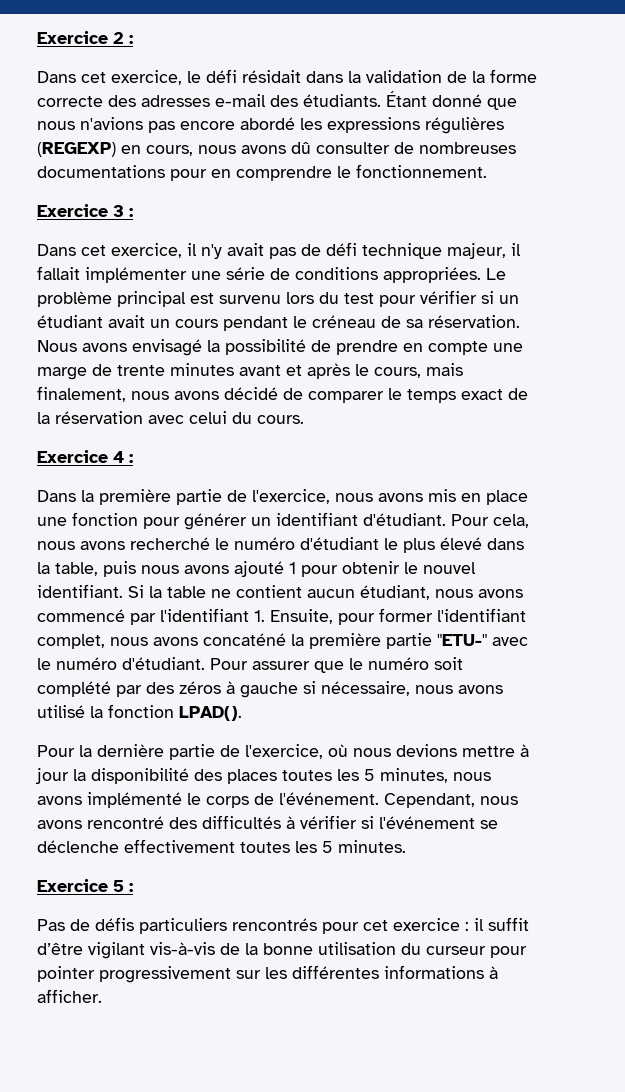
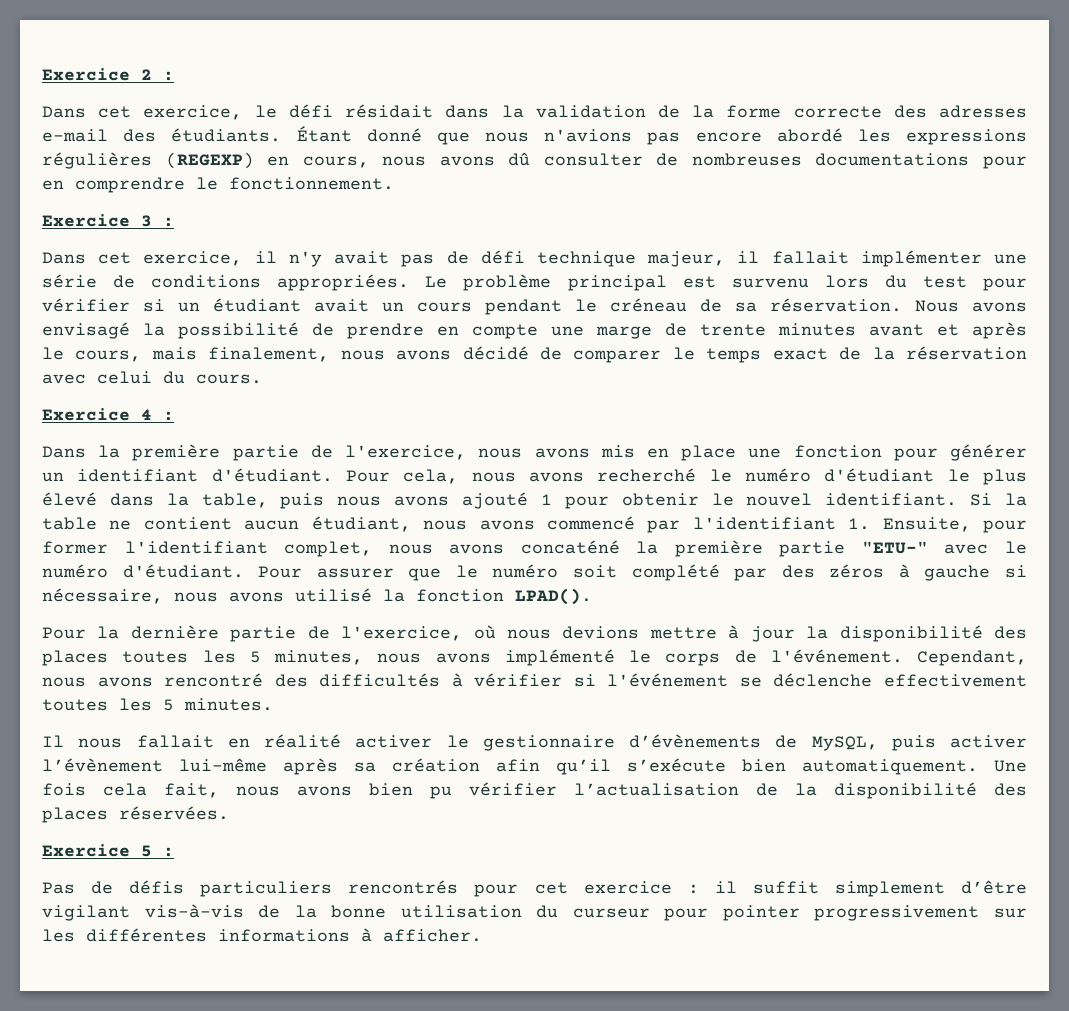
(406, 846) none -> [42,734,1027,751] [42,758,1027,775] [42,782,1027,799] [42,806,229,823] // Il nous fallait en réalité activer le gestionnaire d’évènements de MySQL, puis activer l’évènement lui-même après sa création afin qu’il s’exécute bien automatiquement. Une fois cela fait, nous avons bien pu vérifier l’actualisation de la disponibilité des places réservées.
(529, 924) none -> [834,881,945,897] simplement

